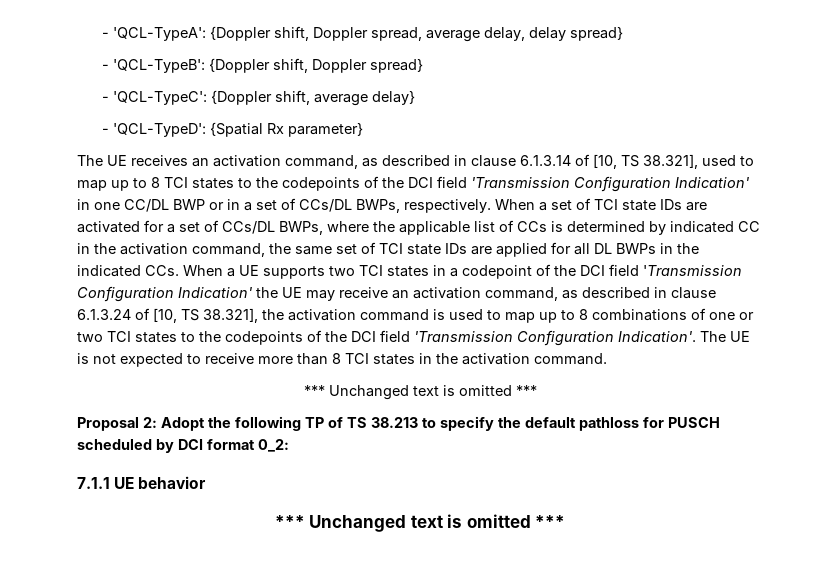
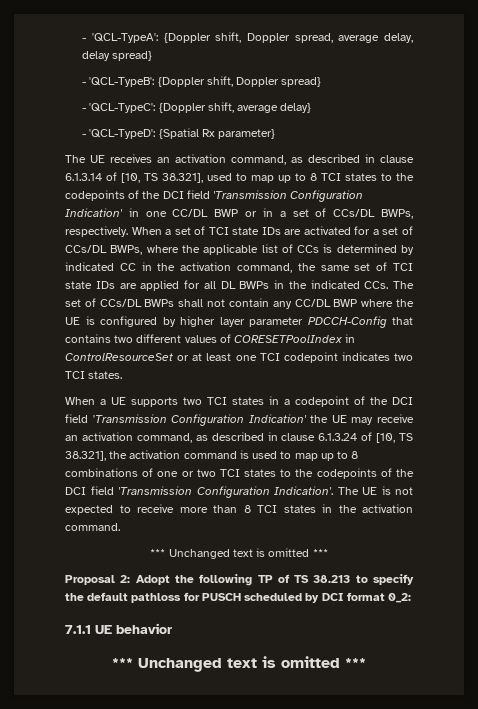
(179, 270) none -> [393,281,414,289] [65,298,414,309] [65,316,413,328] [65,334,356,343] [65,352,413,363] [65,371,123,379] The set of CCs/DL BWPs shall not contain any CC/DL BWP where the UE is configured by higher layer parameter PDCCH-Config that contains two different values of CORESETPoolIndex in ControlResourceSet or at least one TCI codepoint indicates two TCI states. //

